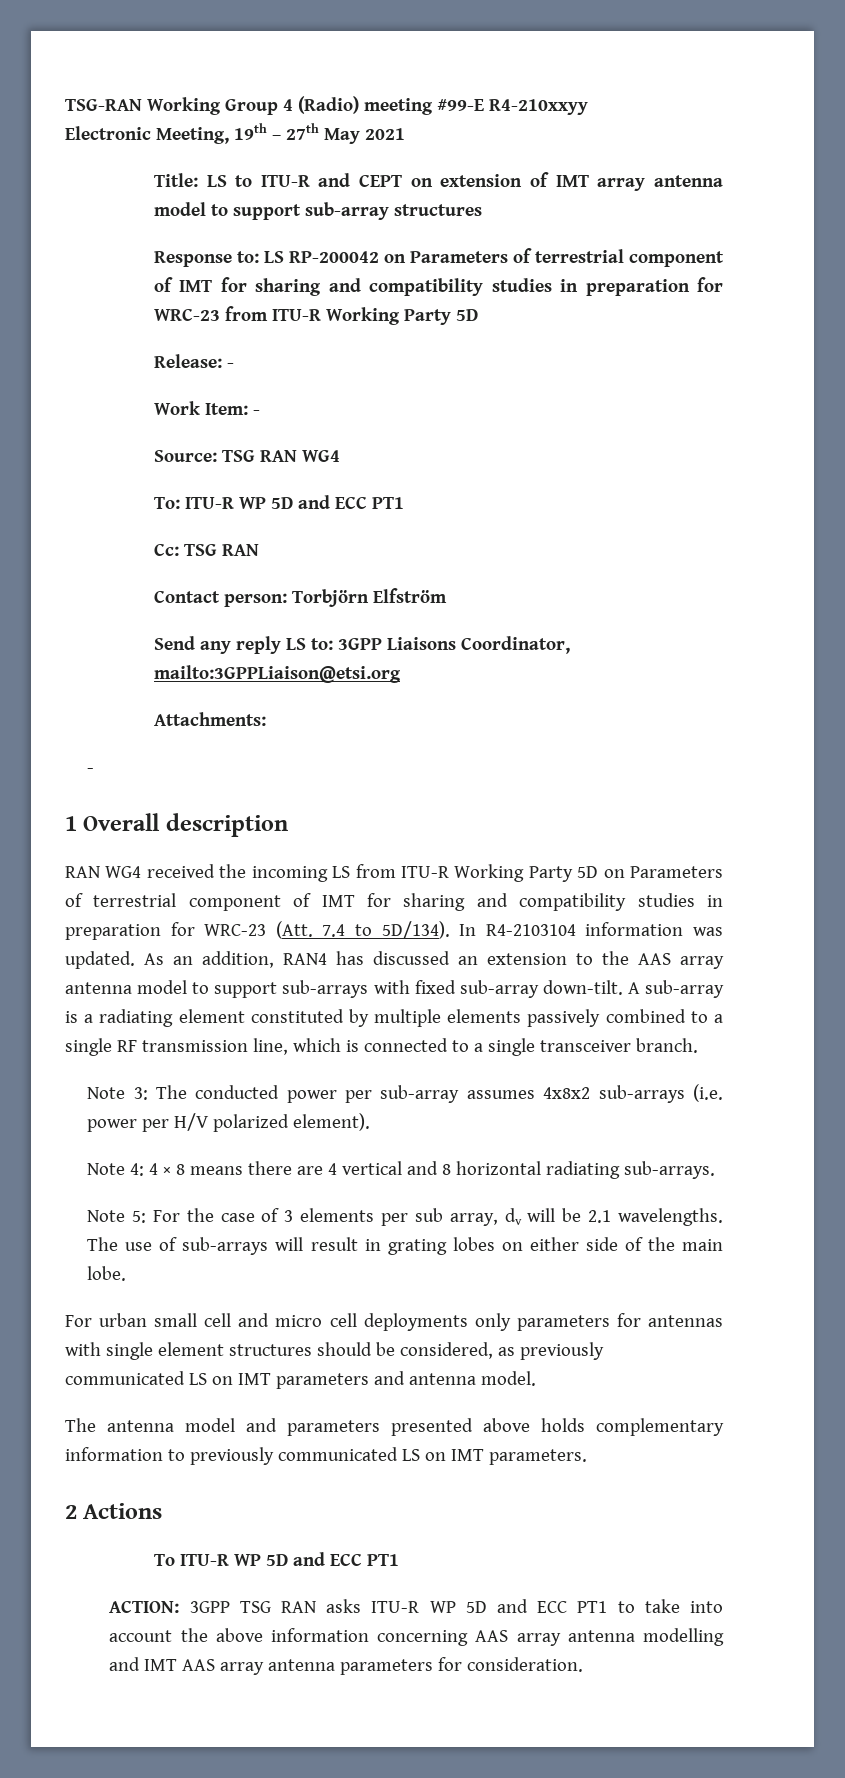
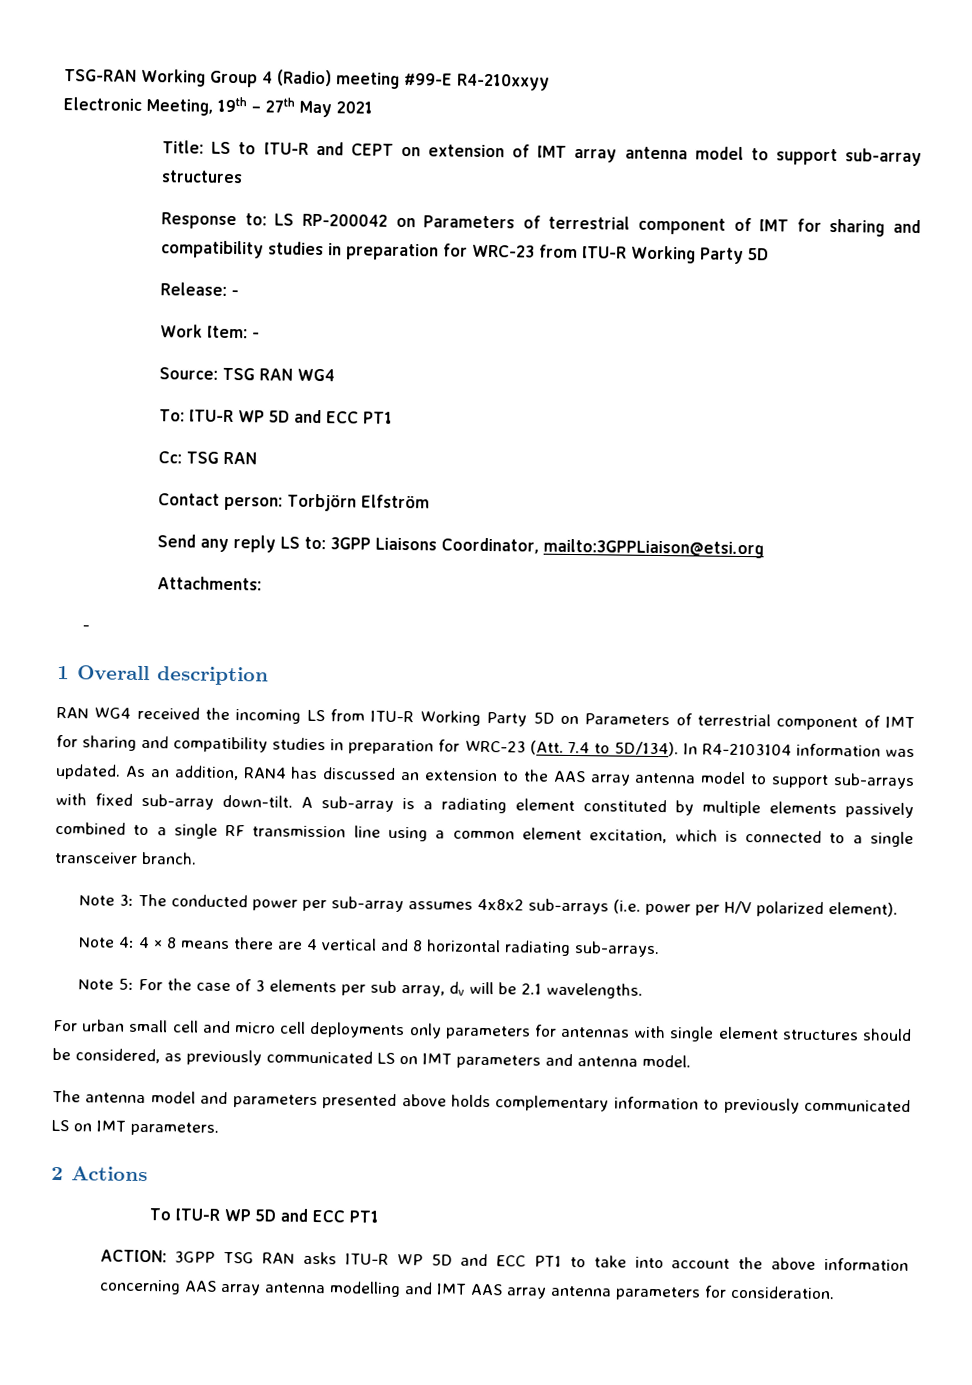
[252,1038,288,1055] line, -> [353,825,668,844] line using a common element excitation,
[87,1237,723,1255] [87,1266,127,1281] The use of sub-arrays will result in grating lobes on either side of the main lobe. -> (643, 990) none

